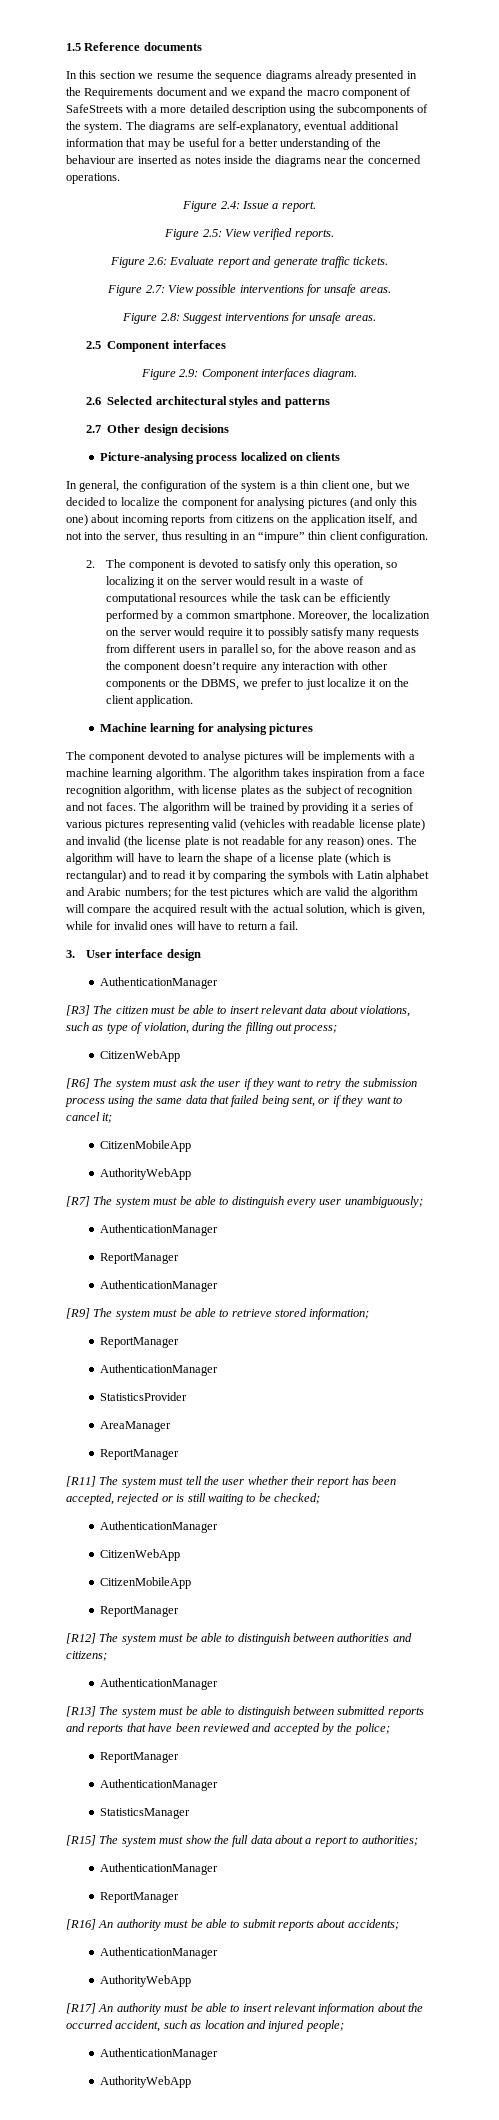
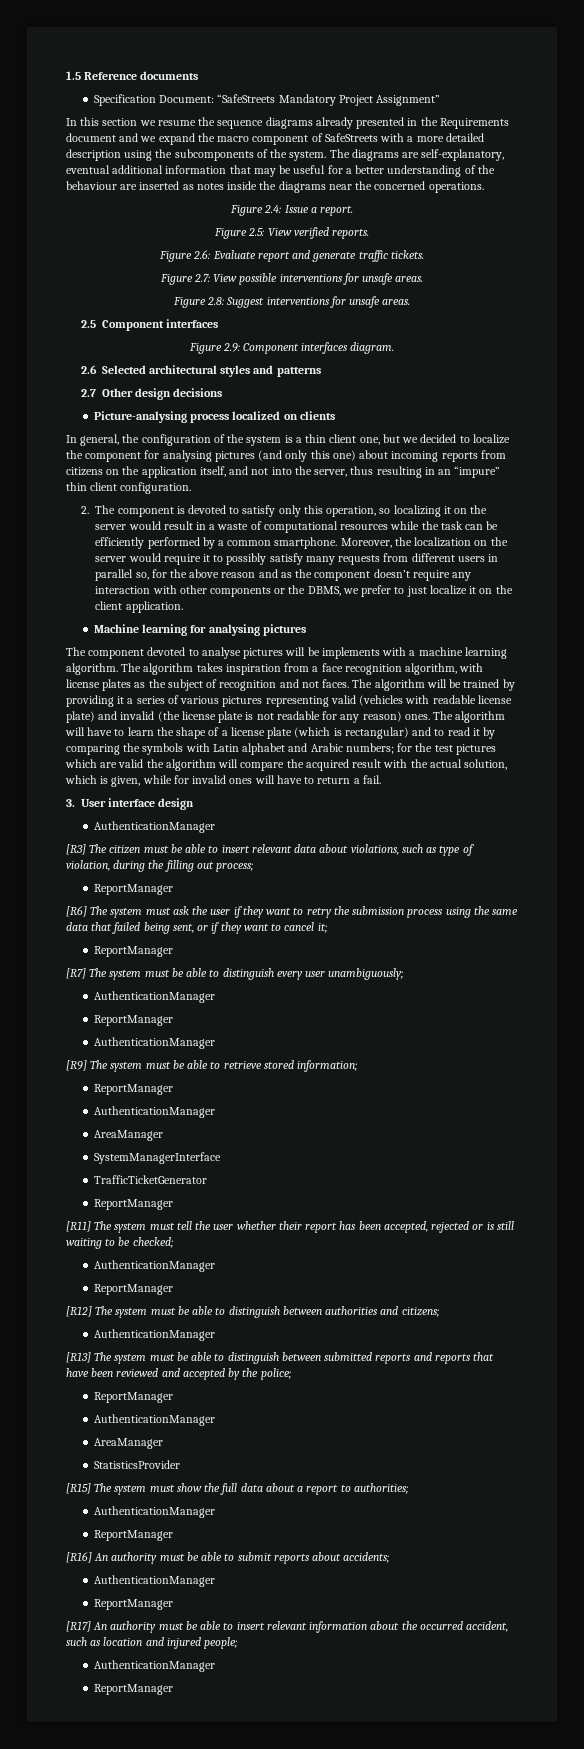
(202, 46) none -> [93,94,441,106] // Specification Document: “SafeStreets Mandatory Project Assignment”
[99,1050,180,1062] CitizenWebApp -> [93,884,173,895] ReportManager
[99,1140,191,1152] [99,1168,191,1180] CitizenMobileApp // AuthorityWebApp -> [93,946,173,957] ReportManager
[99,1392,187,1401] [99,1421,171,1432] StatisticsProvider // AreaManager -> [93,1130,163,1141] [93,1152,221,1164] [93,1175,207,1184] AreaManager // SystemManagerInterface // TrafficTicketGenerator
[99,1549,180,1561] [99,1577,191,1589] // CitizenWebApp // CitizenMobileApp -> (215, 1266) none
[99,1808,190,1819] StatisticsManager -> [93,1438,163,1449] [93,1460,180,1469] AreaManager // StatisticsProvider
[99,1975,191,1987] AuthorityWebApp -> [93,1599,173,1610] ReportManager
[99,2076,191,2088] AuthorityWebApp -> [93,1684,173,1695] ReportManager

